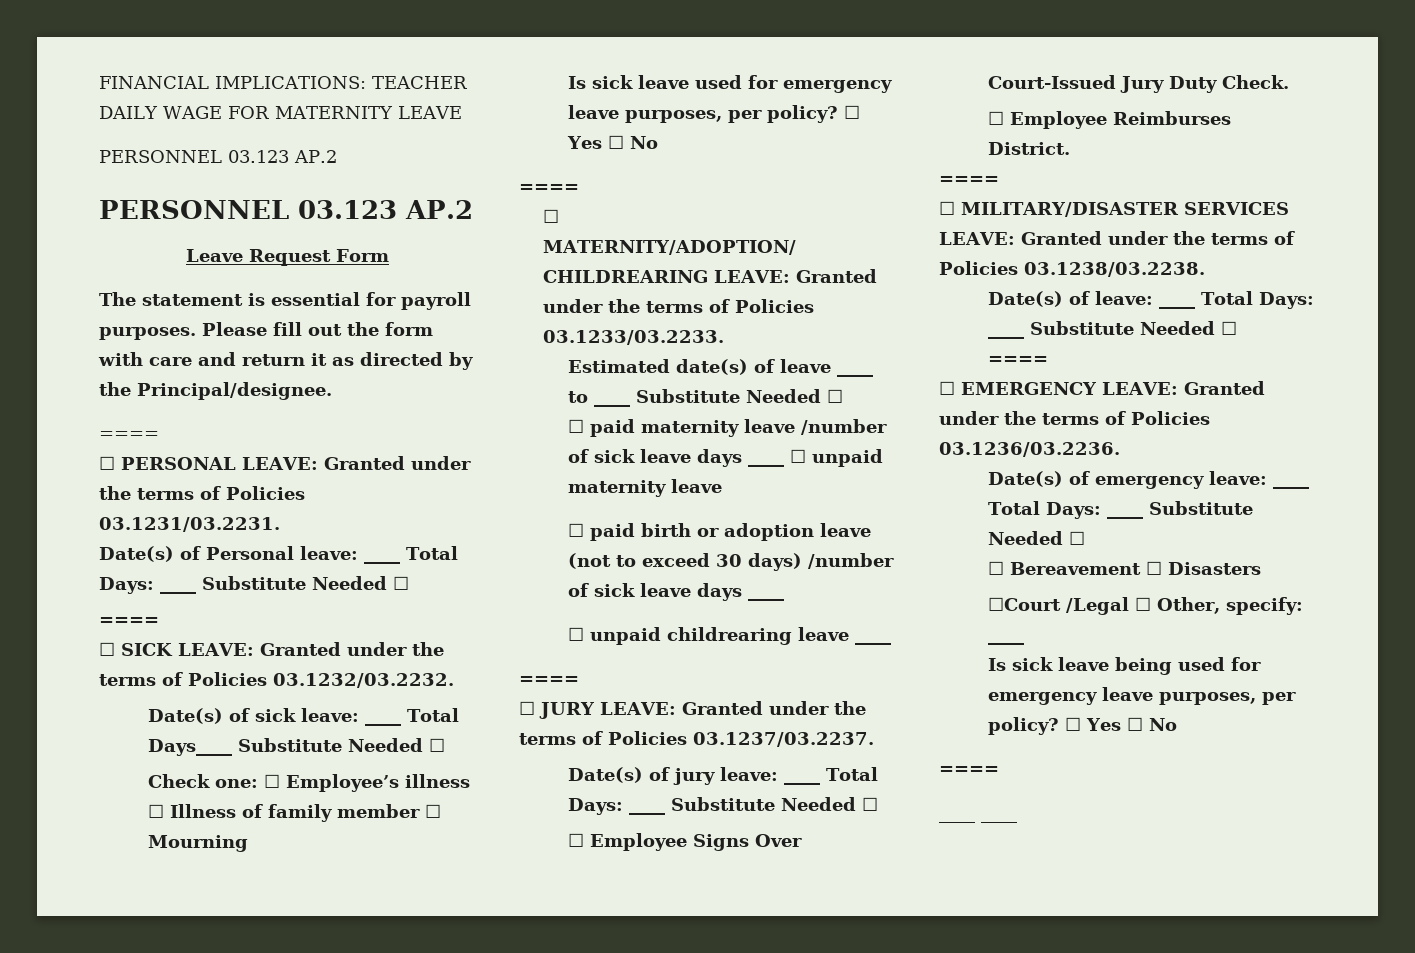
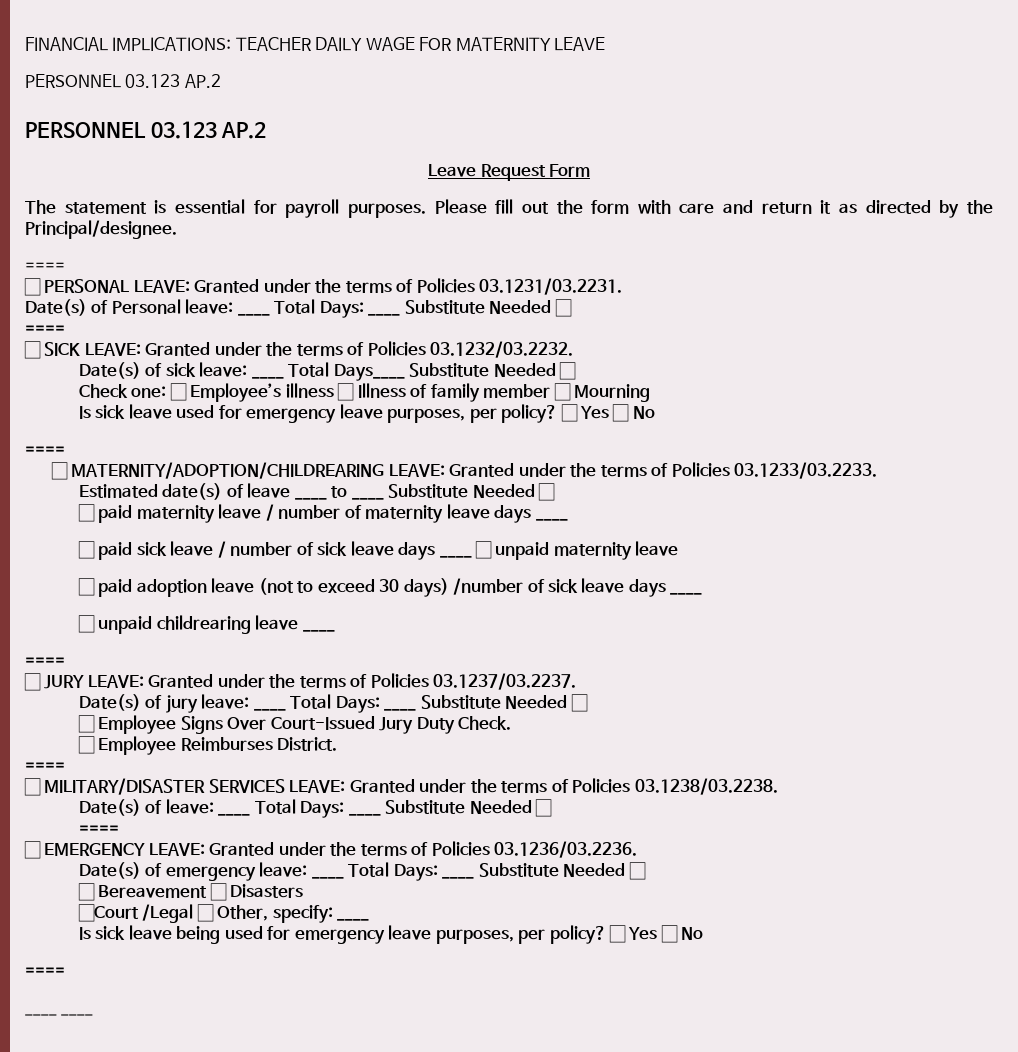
[800,419,887,435] /number -> [265,504,568,523] [77,541,293,560] / number of maternity leave days ____ // ☐ paid sick leave / number
[640,523,719,537] birth or -> (133, 588) none

